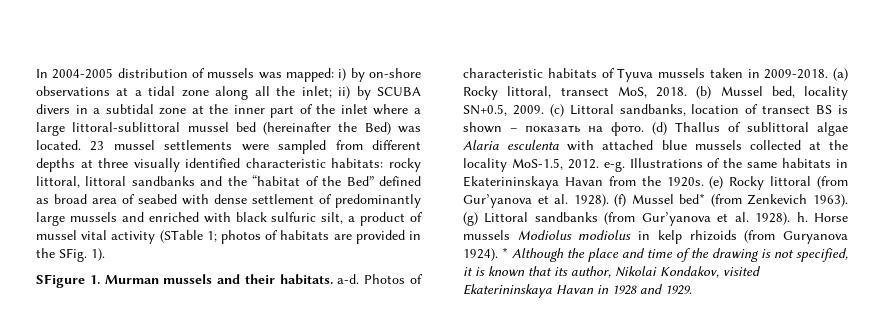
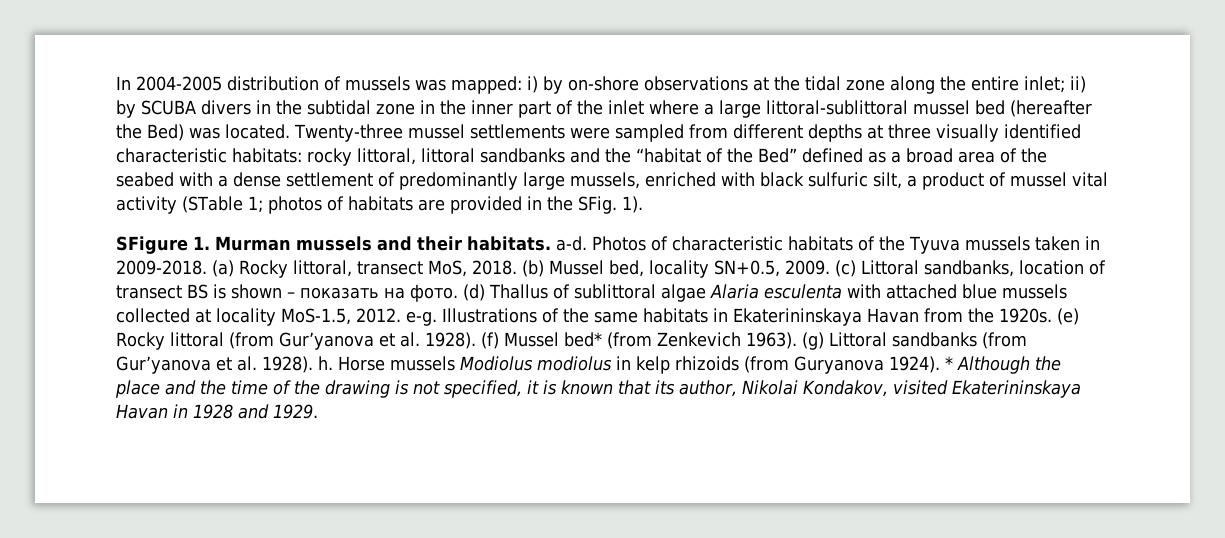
[134,90,142,96] a -> [774,76,800,91] the
[254,86,296,96] all the -> [940,76,1019,91] the entire
[93,108,101,114] a -> [276,100,302,115] the
[191,105,204,114] at -> [420,100,435,114] in
[263,122,332,135] (hereinafter -> [1010,100,1092,117] (hereafter
[90,141,105,151] 23 -> [294,124,403,142] Twenty-three
(49, 201) none -> [891,151,901,163] a
(135, 199) none -> [1021,148,1047,163] the
(209, 199) none -> [218,175,228,187] a
[69,212,144,222] mussels and -> [570,172,640,189] mussels,
(615, 73) none -> [879,236,905,251] the
[829,140,848,150] the -> (211, 316) none
(645, 253) none -> [200,380,226,395] the

